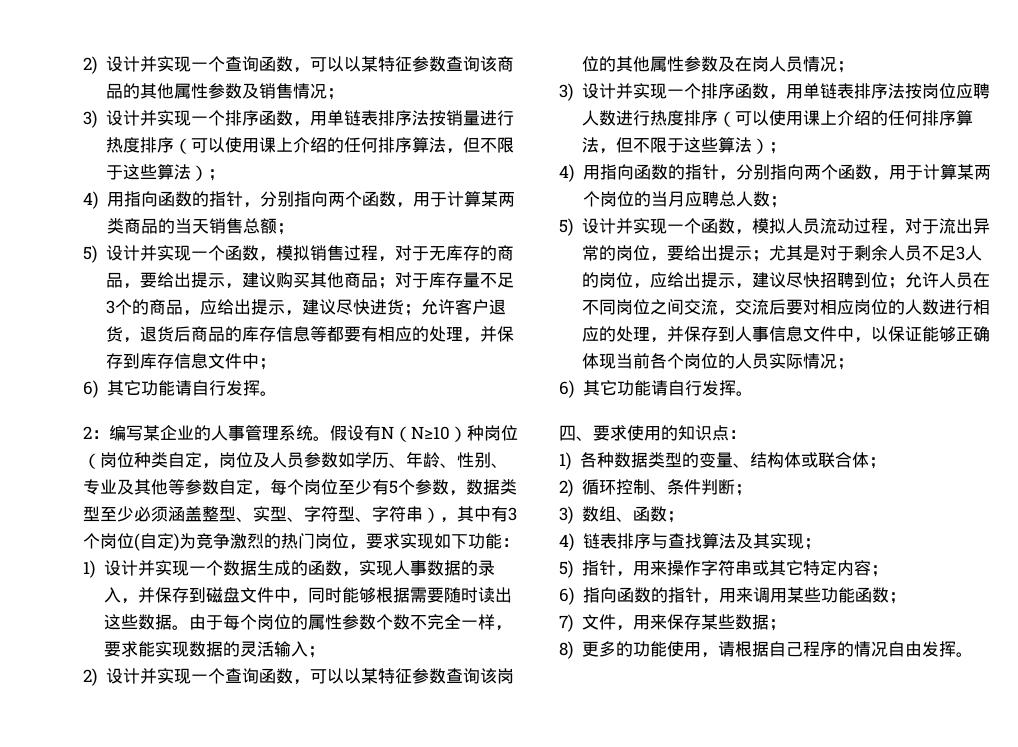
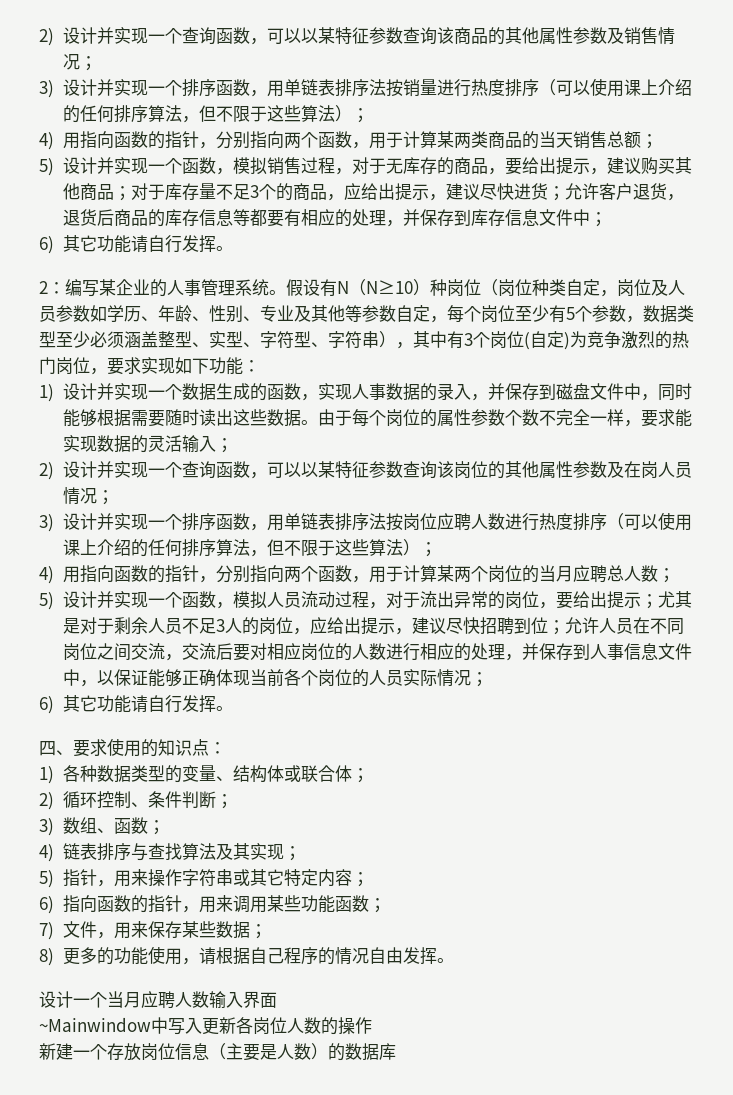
(973, 654) none -> [39,991,277,1009] [39,1017,372,1035] [39,1043,396,1061] // 设计一个当月应聘人数输入界面 // ~Mainwindow中写入更新各岗位人数的操作 // 新建一个存放岗位信息（主要是人数）的数据库

